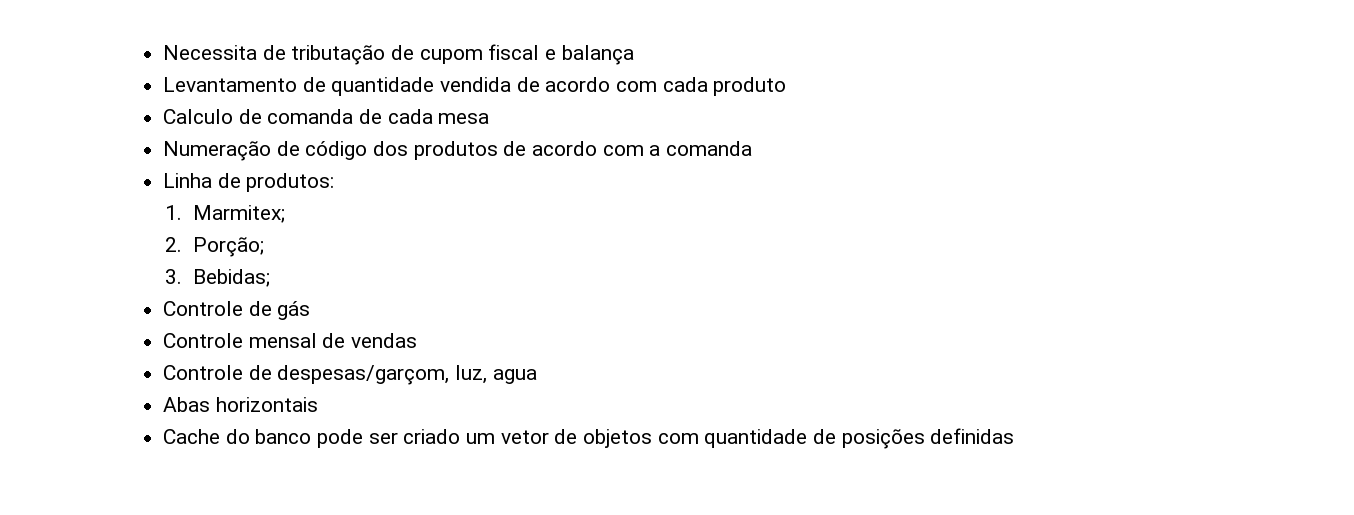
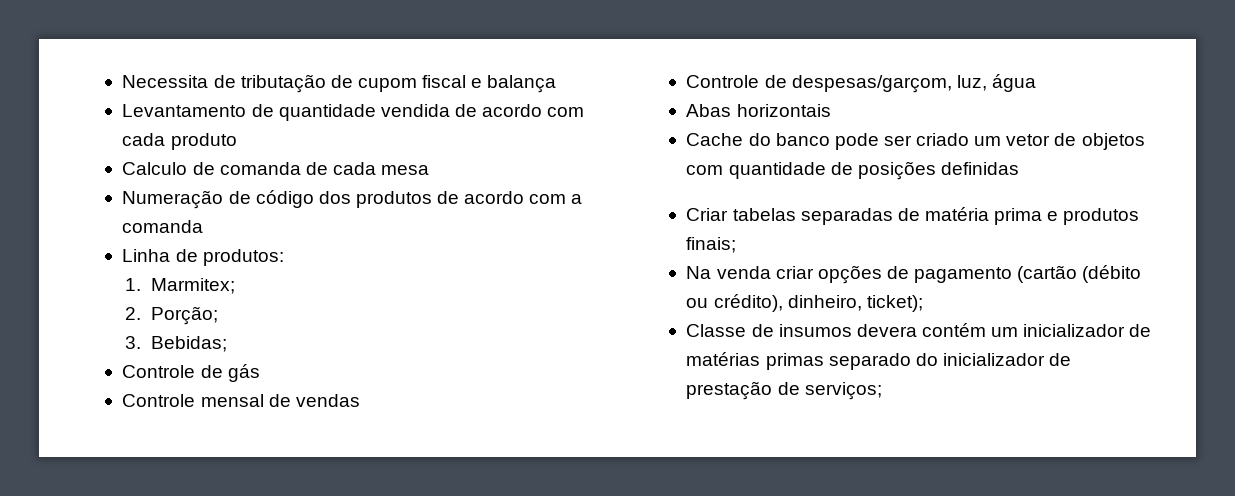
[492,369,537,384] agua -> [991,74,1036,92] água
(1015, 436) none -> [686,207,1140,225] [686,237,737,253] [686,265,1142,284] [686,294,923,312] [686,323,1152,337] [686,352,1072,370] [686,381,882,400] // Criar tabelas separadas de matéria prima e produtos finais; // Na venda criar opções de pagamento (cartão (débito ou crédito), dinheiro, ticket); // Classe de insumos devera contém um inicializador de matérias primas separado do inicializador de prestação de serviços;

